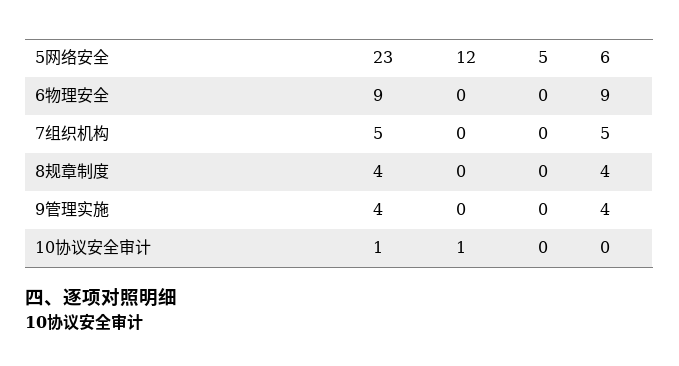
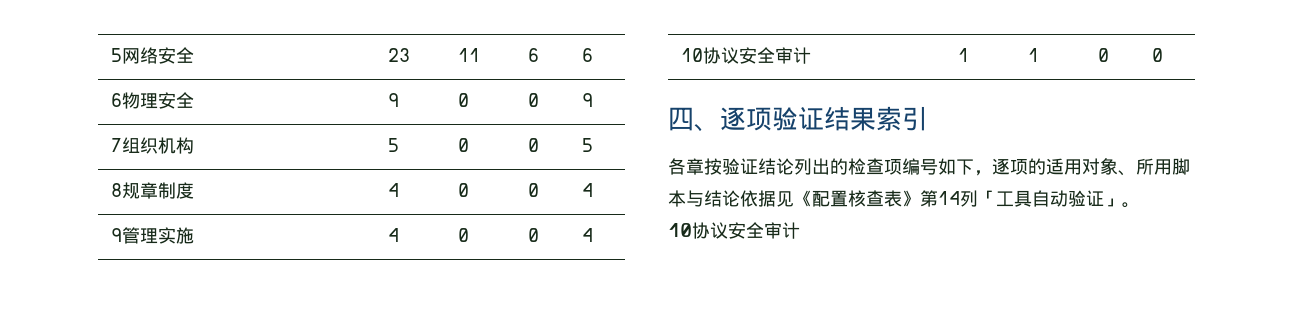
[456,51,477,63] [538,51,549,63] 12 | 5 -> [458,48,481,62] [528,48,540,62] 11 | 6
[101,288,177,307] 对照明细 -> [772,106,928,131] [668,158,1190,176] [668,190,1140,208] 验证结果索引 // 各章按验证结论列出的检查项编号如下，逐项的适用对象、所用脚本与结论依据见《配置核查表》第14列「工具自动验证」。

